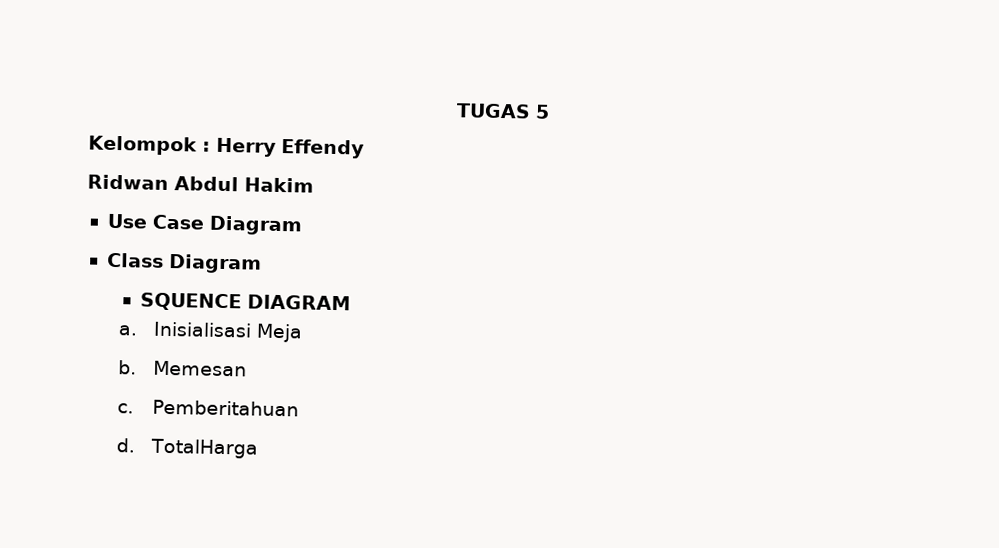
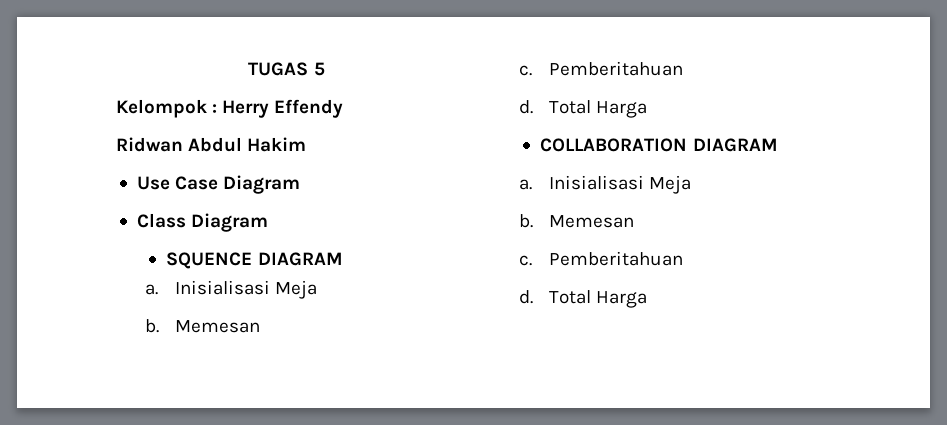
[149,438,258,459] TotalHarga -> [548,100,648,118] [540,138,778,152] [519,175,692,194] [519,214,634,228] [519,251,683,266] [519,290,648,308] Total Harga // COLLABORATION DIAGRAM // a. Inisialisasi Meja // b. Memesan // c. Pemberitahuan // d. Total Harga

